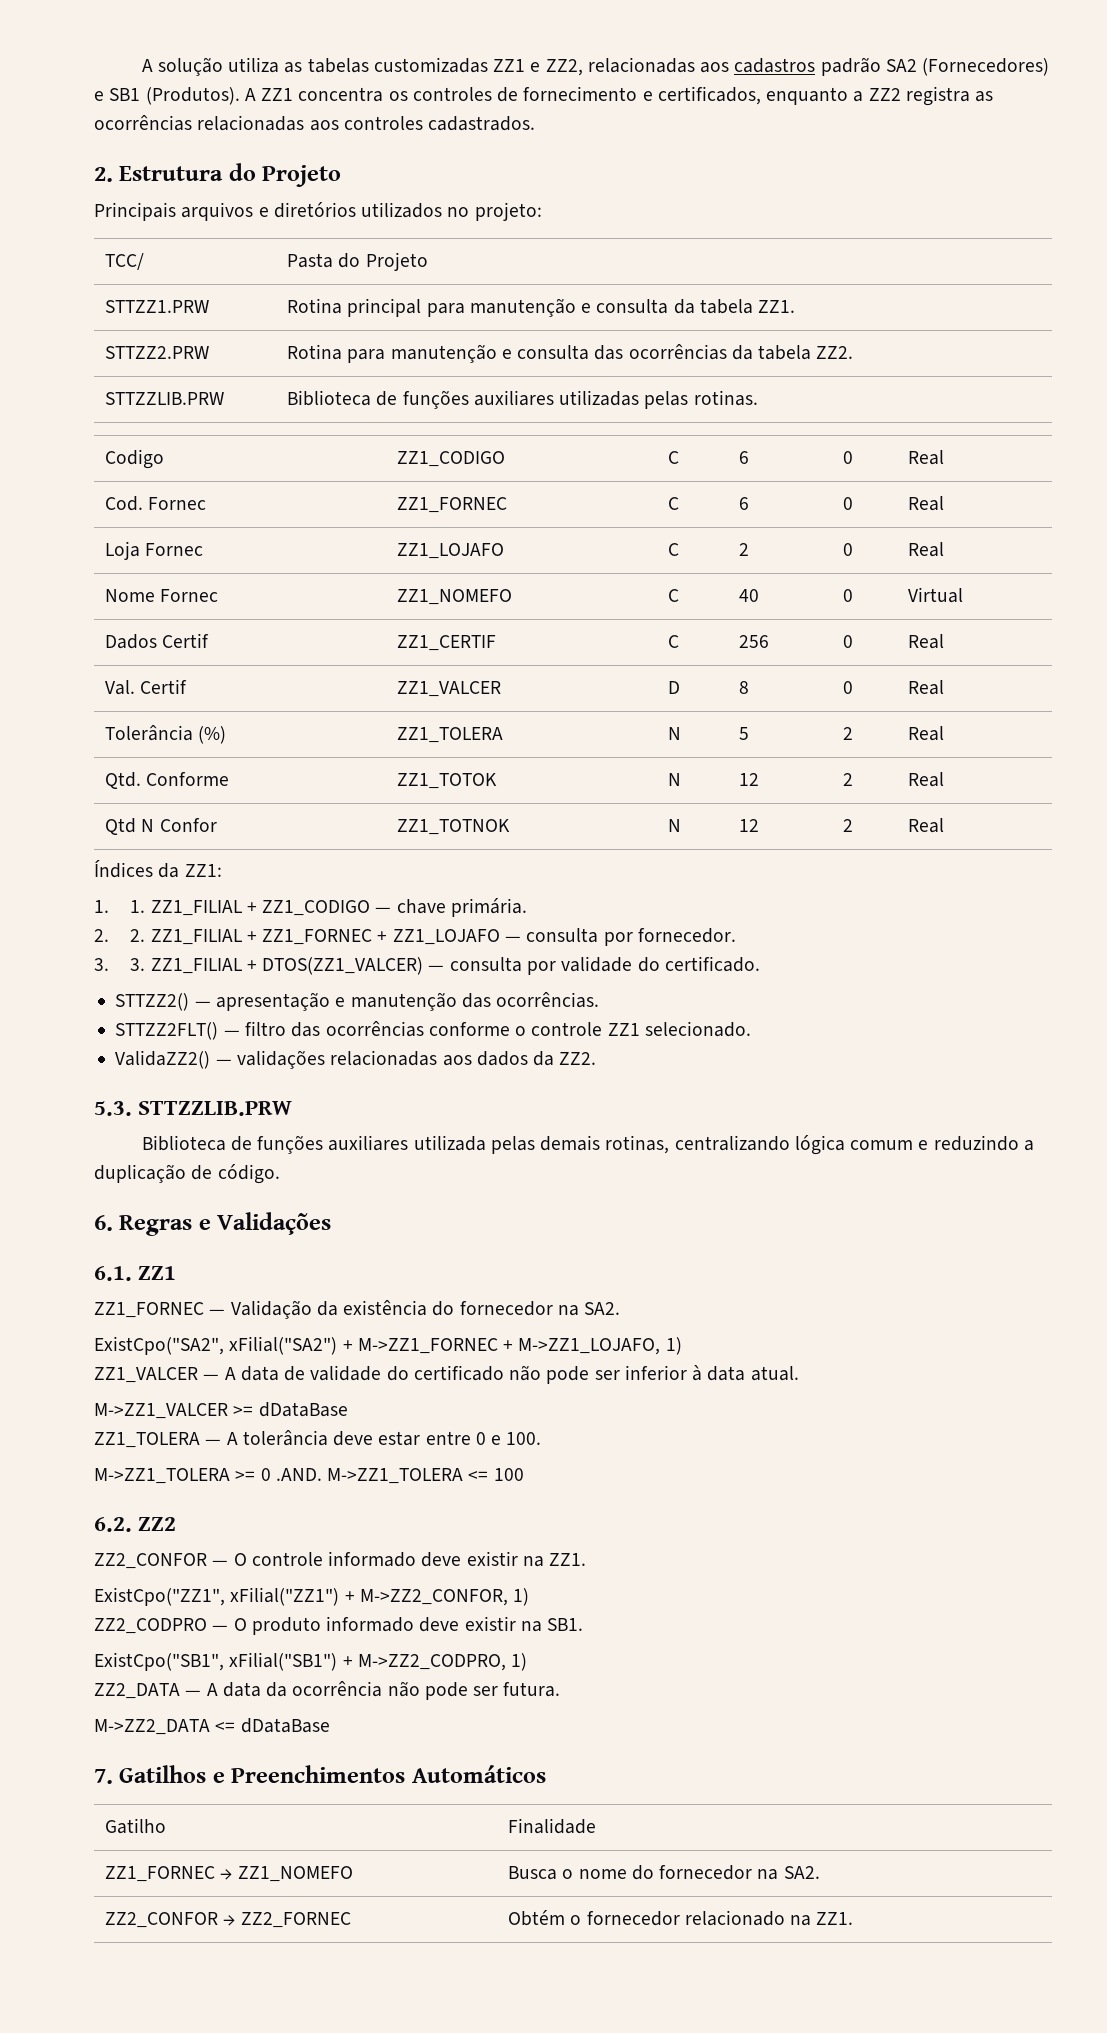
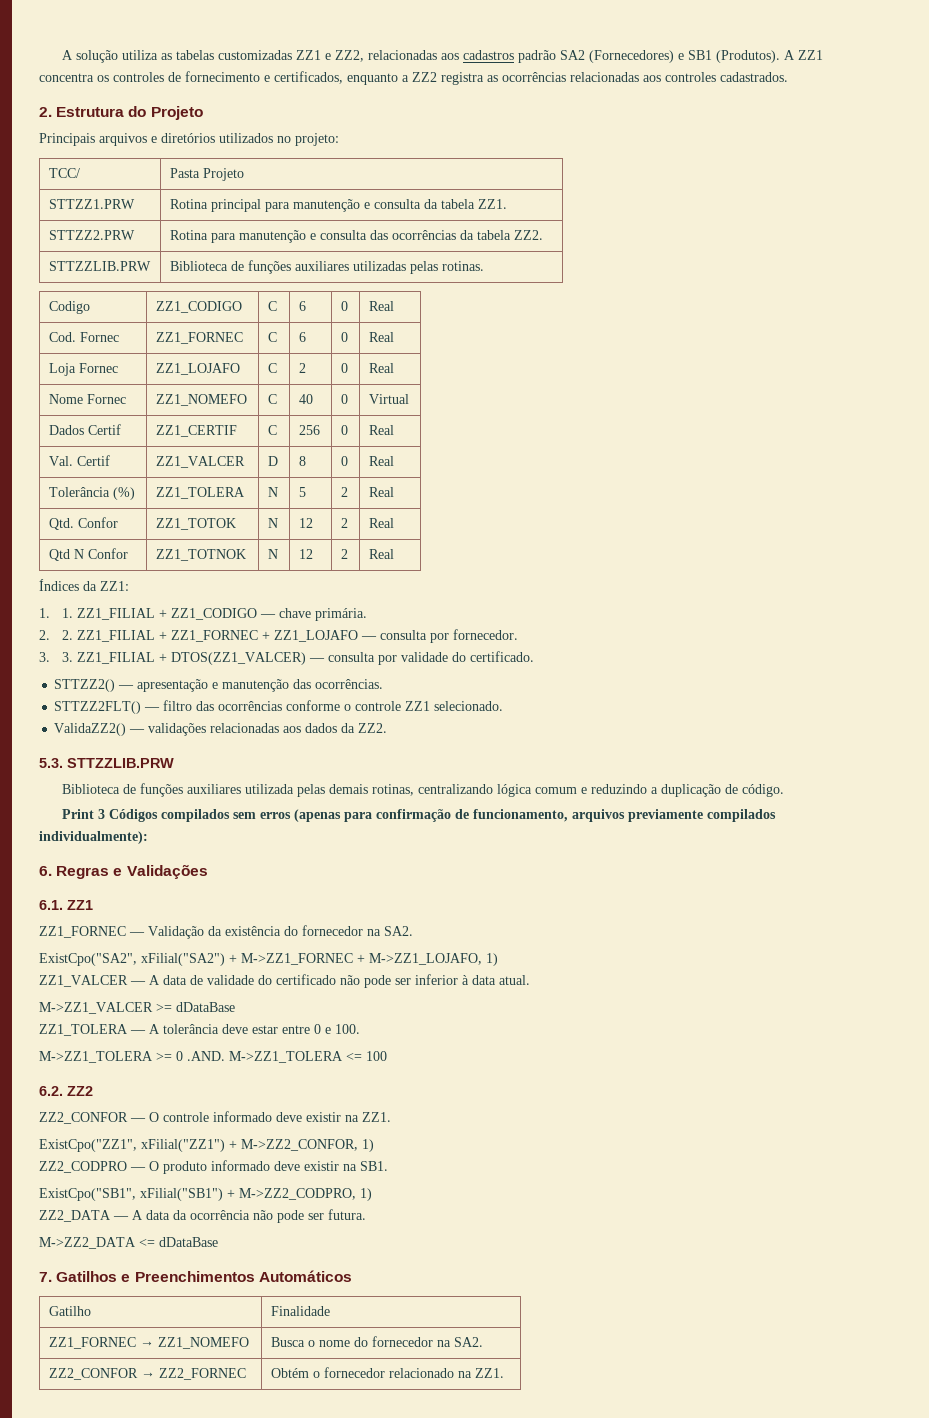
[338,253,361,268] do -> (200, 173) none
[146,772,230,786] Conforme -> [77,517,118,528] Confor
(280, 1174) none -> [62,809,777,822] [39,831,148,844] // Print 3 Códigos compilados sem erros (apenas para confirmação de funcionamento, arquivos previamente compilados individualmente):

